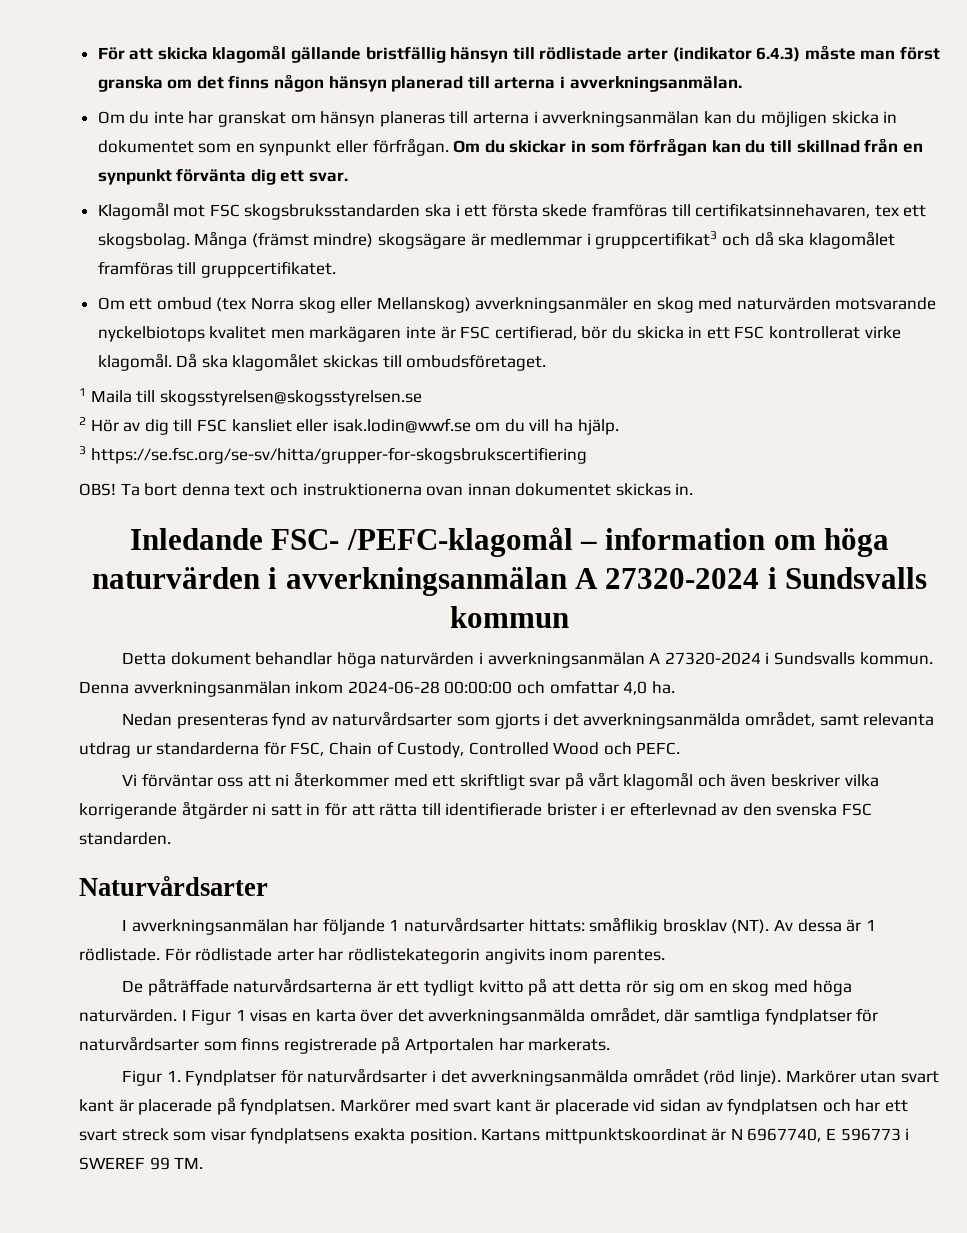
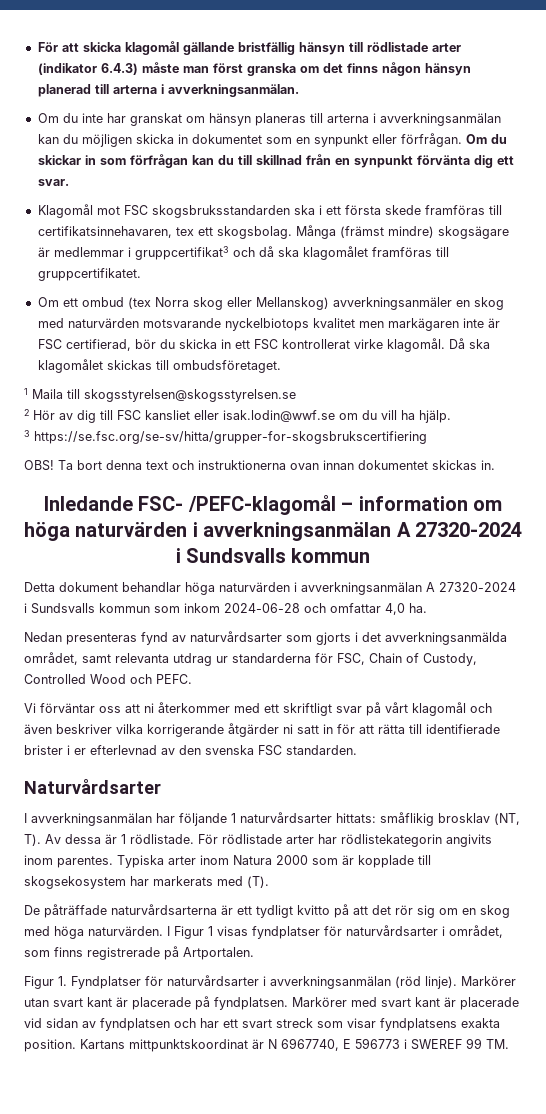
[859,652,933,665] [79,681,291,697] kommun. Denna avverkningsanmälan -> [99,603,180,613] kommun som
[444,681,513,694] 00:00:00 -> (300, 608) none
[731,919,770,934] (NT). -> [494,813,520,825] [24,834,41,846] (NT, T).
(665, 956) none -> [117,855,431,868] [24,876,269,889] Typiska arter inom Natura 2000 som är kopplade till skogsekosystem har markerats med (T).
[579,980,622,993] detta -> [372,905,391,915] det
[291,1007,761,1025] en karta över det avverkningsanmälda området, där samtliga -> (248, 931) none
(199, 1043) none -> [442,925,503,938] i området,
[404,1038,611,1054] Artportalen har markerats. -> [183,947,254,960] Artportalen.
[440,1068,699,1086] det avverkningsanmälda området -> [270,976,391,989] avverkningsanmälan

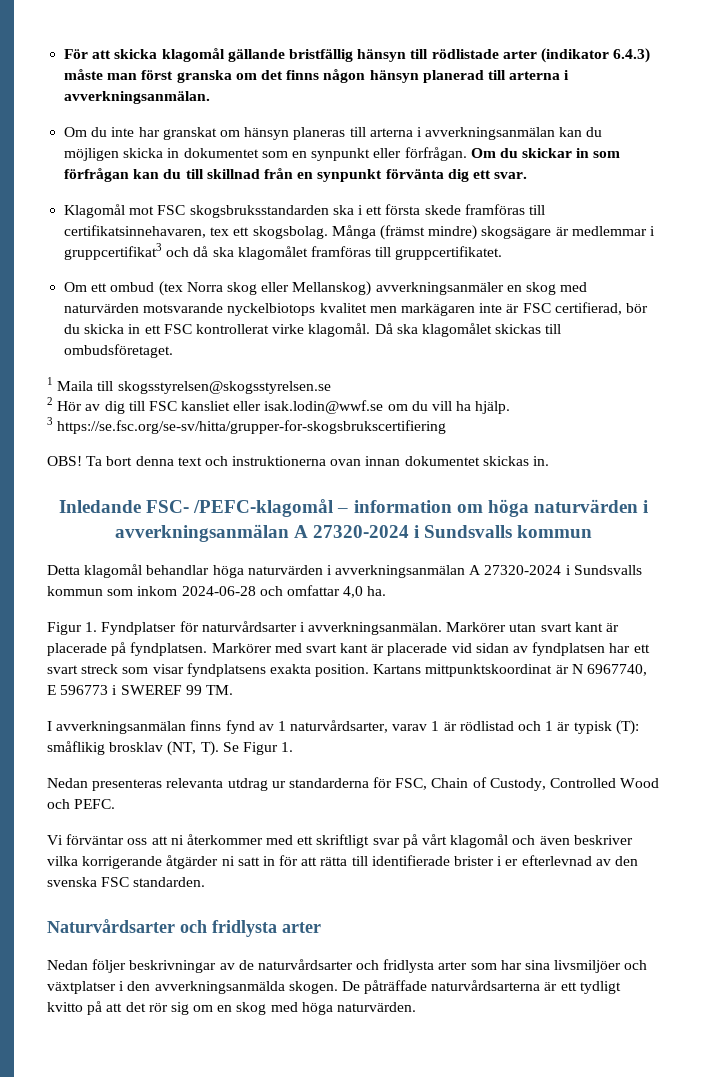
[59,582,118,592] dokument -> [84,564,143,578] klagomål
[24,631,507,645] [24,652,111,665] Nedan presenteras fynd av naturvårdsarter som gjorts i det avverkningsanmälda området, samt -> [47,621,620,635] [47,642,650,656] [47,663,648,677] [47,685,233,695] [47,720,639,735] [47,741,294,756] [47,778,163,791] Figur 1. Fyndplatser för naturvårdsarter i avverkningsanmälan. Markörer utan svart kant är placerade på fyndplatsen. Markörer med svart kant är placerade vid sidan av fyndplatsen har ett svart streck som visar fyndplatsens exakta position. Kartans mittpunktskoordinat är N 6967740, E 596773 i SWEREF 99 TM. // I avverkningsanmälan finns fynd av 1 naturvårdsarter, varav 1 är rödlistad och 1 är typisk (T): småflikig brosklav (NT, T). Se Figur 1. // Nedan presenteras
[24,812,520,826] [24,834,492,847] [24,855,431,868] [24,876,269,889] // I avverkningsanmälan har följande 1 naturvårdsarter hittats: småflikig brosklav (NT, T). Av dessa är 1 rödlistade. För rödlistade arter har rödlistekategorin angivits inom parentes. Typiska arter inom Natura 2000 som är kopplade till skogsekosystem har markerats med (T). // -> [180,920,321,937] [47,959,648,973] [47,981,338,994] och fridlysta arter // Nedan följer beskrivningar av de naturvårdsarter och fridlysta arter som har sina livsmiljöer och växtplatser i den avverkningsanmälda skogen.
[167,925,503,939] [24,946,254,960] [24,975,516,989] [24,996,519,1010] [24,1018,500,1031] [24,1038,509,1052] I Figur 1 visas fyndplatser för naturvårdsarter i området, som finns registrerade på Artportalen. // Figur 1. Fyndplatser för naturvårdsarter i avverkningsanmälan (röd linje). Markörer utan svart kant är placerade på fyndplatsen. Markörer med svart kant är placerade vid sidan av fyndplatsen och har ett svart streck som visar fyndplatsens exakta position. Kartans mittpunktskoordinat är N 6967740, E 596773 i SWEREF 99 TM. -> (417, 1007) none

